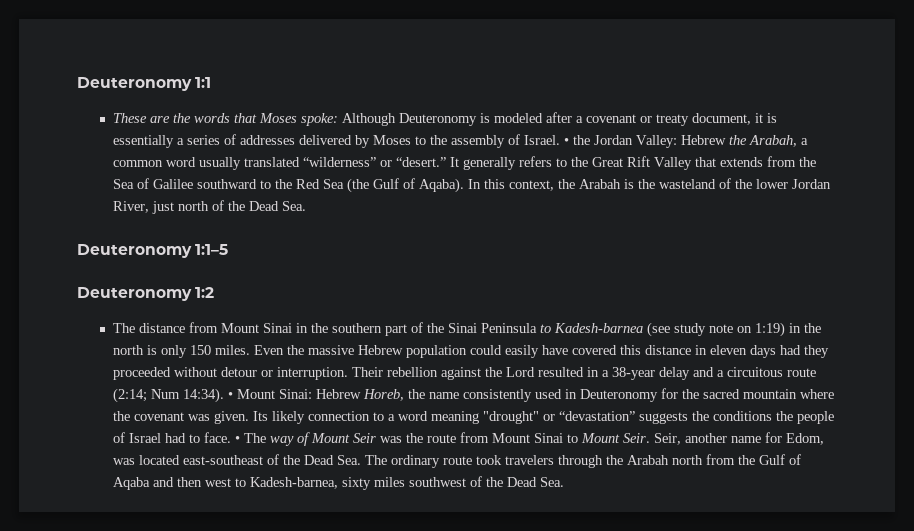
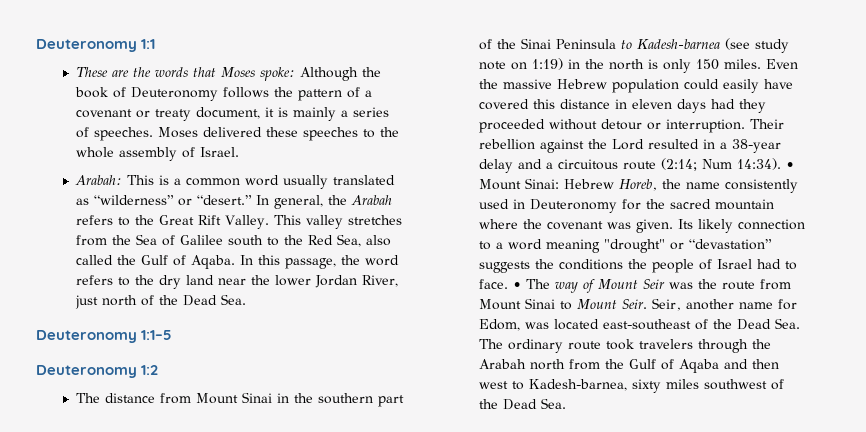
[399,112,573,126] Deuteronomy is modeled after -> [361,67,381,77] [74,87,360,101] the book of Deuteronomy follows the pattern of
[113,135,175,148] essentially -> [292,107,336,121] mainly
[240,135,448,148] addresses delivered by Moses to the -> [93,127,399,141] [75,147,114,158] speeches. Moses delivered these speeches to the whole
[564,135,798,148] • the Jordan Valley: Hebrew the Arabah, -> [74,175,169,185] // Arabah: This is
(301, 162) none -> [75,198,89,205] as
[450,157,517,170] It generally -> [255,195,392,209] In general, the Arabah
[654,157,764,170] Valley that extends -> [224,215,402,229] Valley. This valley stretches
[197,179,258,189] southward -> [227,235,263,246] south
[323,178,465,193] Sea (the Gulf of Aqaba). -> [336,234,391,247] [75,255,235,269] Sea, also called the Gulf of Aqaba.
[509,178,732,191] context, the Arabah is the wasteland of -> [284,255,399,269] [75,275,246,289] passage, the word refers to the dry land near

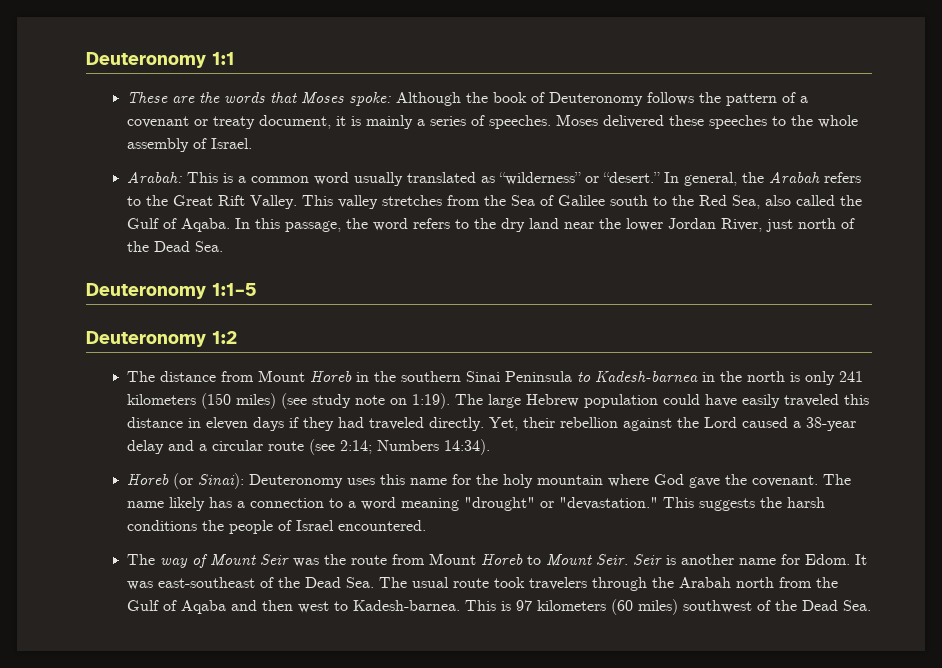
[241,392,272,403] Sinai -> [309,371,352,382] Horeb
[377,395,404,407] [478,39,516,50] part of the -> (461, 376) none
[724,38,789,53] [478,58,563,70] (see study note on 1:19) -> (698, 376) none
[695,59,798,70] [478,79,793,93] [478,99,529,110] 150 miles. Even the massive Hebrew population could easily have covered -> [838,371,863,382] [126,393,839,409] 241 kilometers (150 miles) (see study note on 1:19). The large Hebrew population could have easily traveled
[710,99,766,113] [478,119,784,133] had they proceeded without detour or interruption. Their -> [288,417,555,431] if they had traveled directly. Yet, their
[647,139,715,149] resulted in -> [741,417,788,428] caused
[557,158,794,171] [478,178,798,193] [478,199,617,213] circuitous route (2:14; Num 14:34). • Mount Sinai: Hebrew Horeb, the name consistently used in Deuteronomy -> [211,439,490,455] [126,473,447,489] circular route (see 2:14; Numbers 14:34). // Horeb (or Sinai): Deuteronomy uses this name
[669,199,711,209] sacred -> [502,474,533,488] holy
[522,219,733,233] the covenant was given. Its likely -> [653,474,851,488] [126,497,245,511] God gave the covenant. The name likely has a
[688,239,772,250] “devastation” -> [558,497,694,510] "devastation." This
(554, 264) none -> [786,497,825,508] harsh
[756,259,797,270] [478,279,521,289] had to face. • -> [337,520,426,531] encountered. //
[524,298,555,309] Sinai -> [480,554,523,565] Horeb
[651,298,681,311] Seir, -> [632,554,676,565] Seir is
[478,319,599,331] Edom, was located -> [804,554,867,565] [126,581,153,590] Edom. It was
[507,339,563,353] ordinary -> [411,577,449,588] usual
[528,379,699,393] Kadesh-barnea, sixty miles -> [352,599,678,615] Kadesh-barnea. This is 97 kilometers (60 miles)

